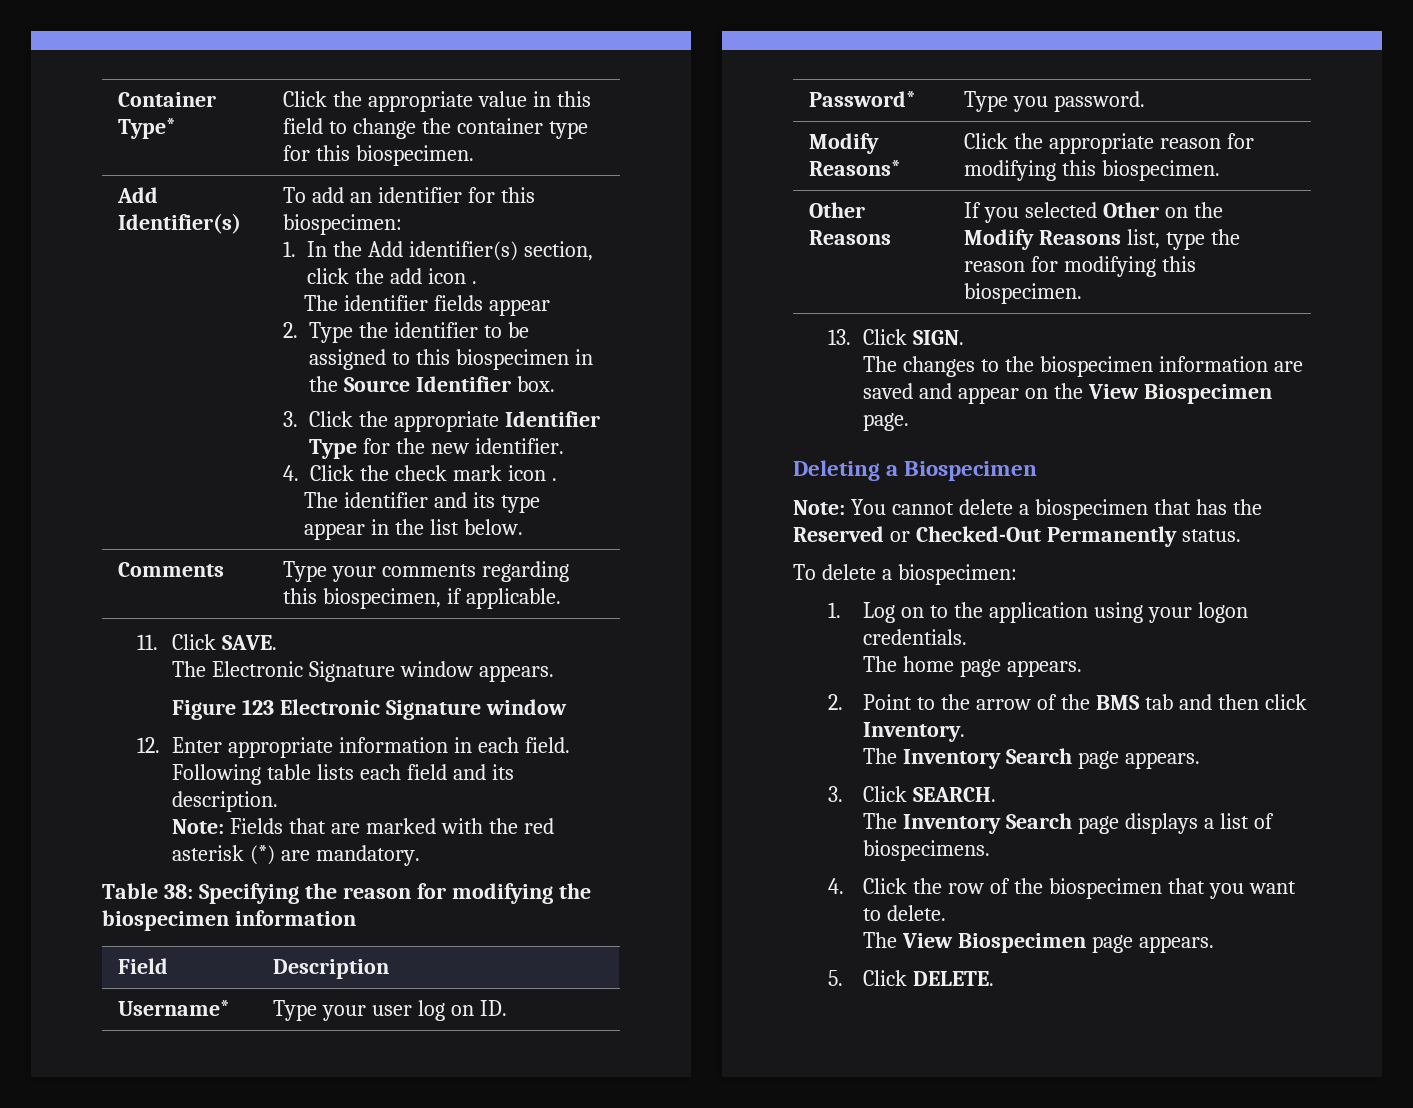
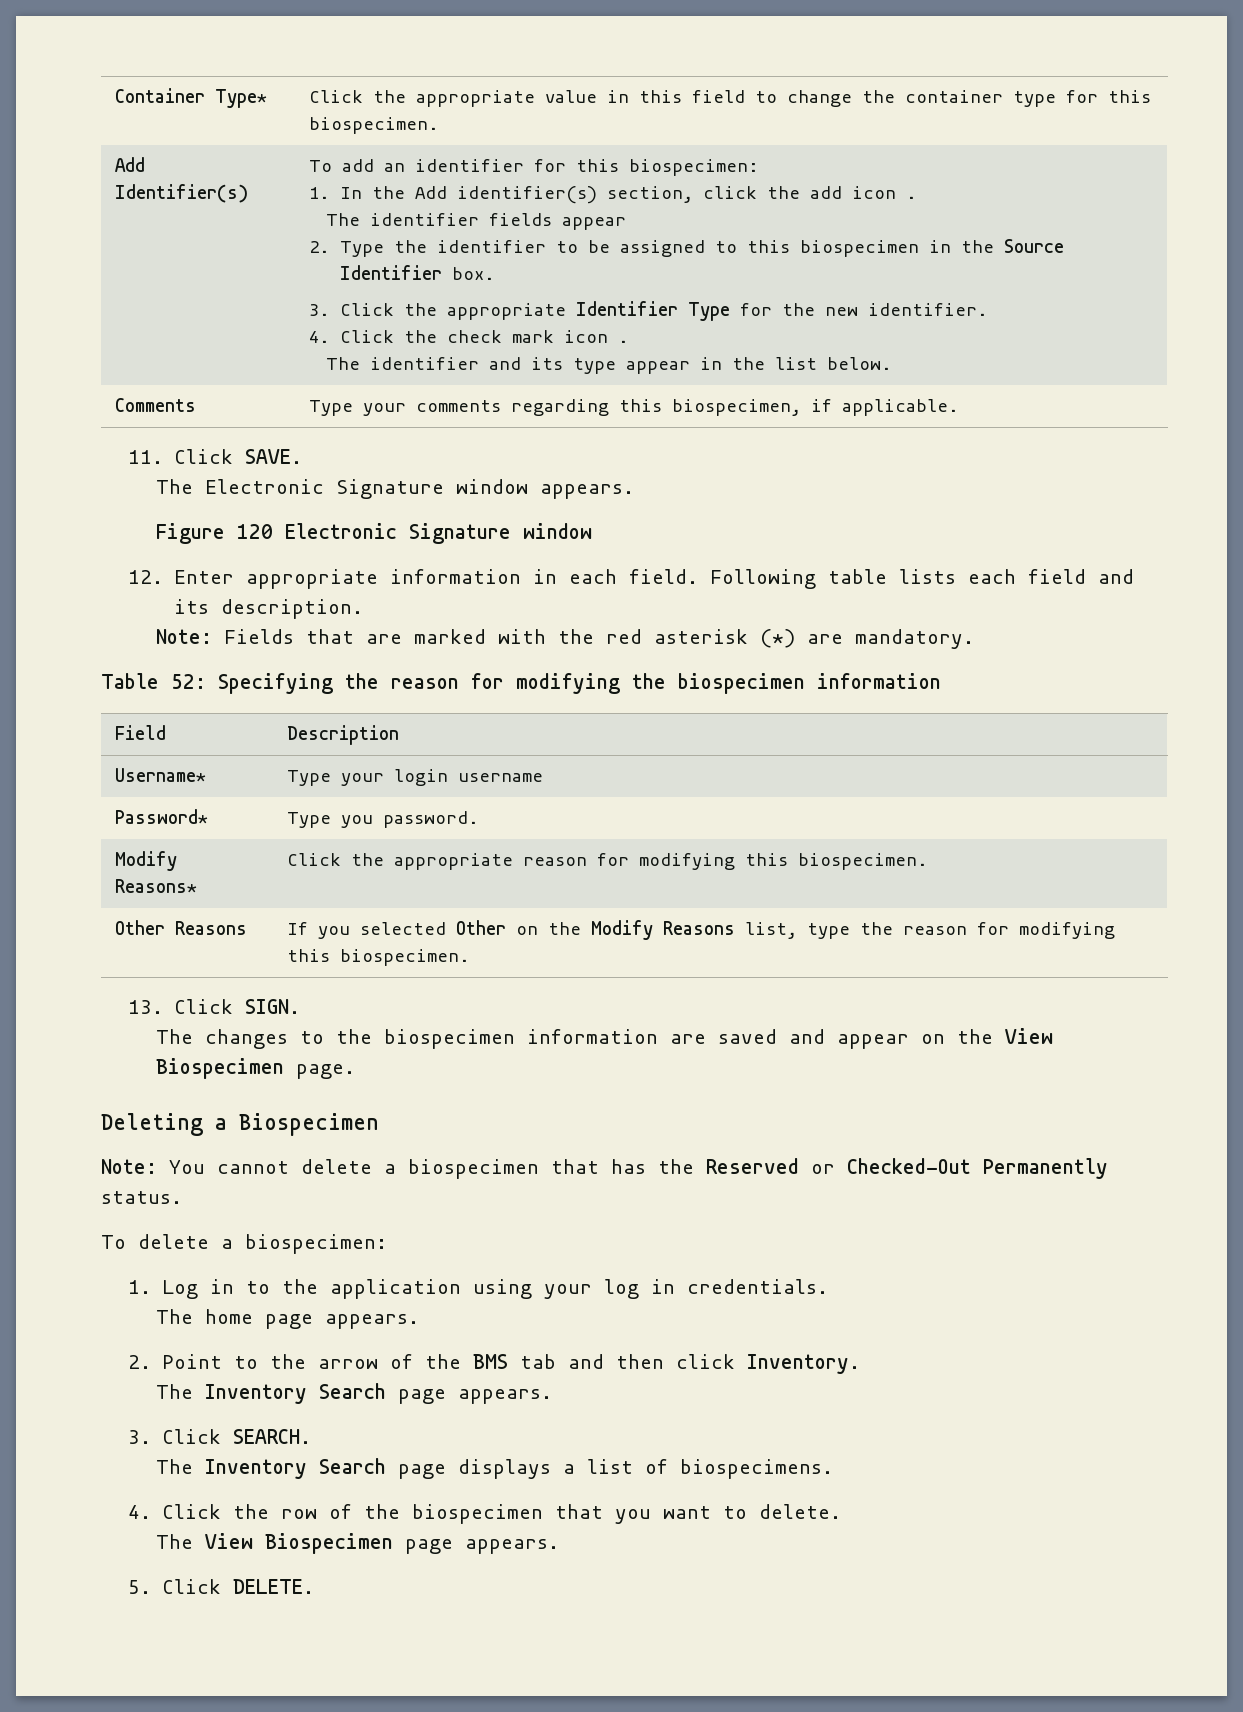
[242,699,275,715] 123 -> [236,524,273,539] 120
[163,884,193,899] 38: -> [171,674,206,689] 52:
[371,1000,507,1021] user log on ID. -> [394,769,544,786] login username
[901,607,925,618] on -> [209,1279,234,1294] in
[1197,602,1248,623] logon -> [603,1279,675,1299] log in

